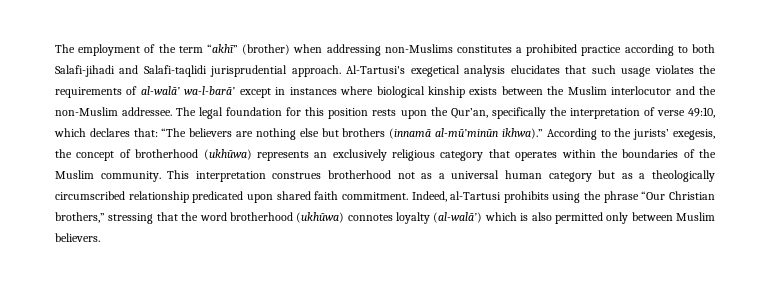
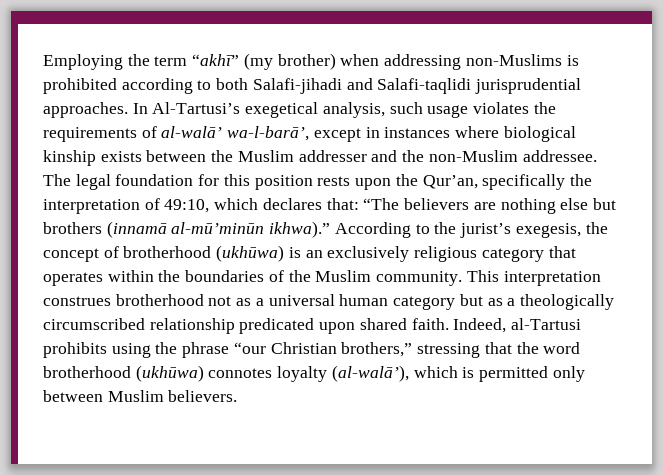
[55,44,156,56] The employment of -> [43,54,123,70] Employing
[242,44,291,55] (brother) -> [243,53,336,70] (my brother)
[456,44,622,56] constitutes a prohibited practice -> [566,55,579,66] [43,78,117,94] is prohibited
[291,65,587,77] approach. Al-Tartusi's exegetical analysis elucidates that -> [43,102,385,118] approaches. In Al-Tartusi’s exegetical analysis,
[184,86,236,95] wa-l-barā’ -> [227,126,310,141] wa-l-barā’,
[611,86,672,95] interlocutor -> [298,150,367,162] addresser
[656,110,685,116] verse -> (160, 204) none
[633,129,670,140] jurists’ -> [460,223,512,238] jurist’s
[256,151,309,161] represents -> [288,247,301,258] is
[314,191,408,200] faith commitment. -> [411,318,449,330] faith.
[641,191,666,200] “Our -> [233,342,266,354] “our
[433,212,483,223] (al-walā’) -> [331,365,409,382] (al-walā’),
[531,212,552,221] also -> (475, 372) none

